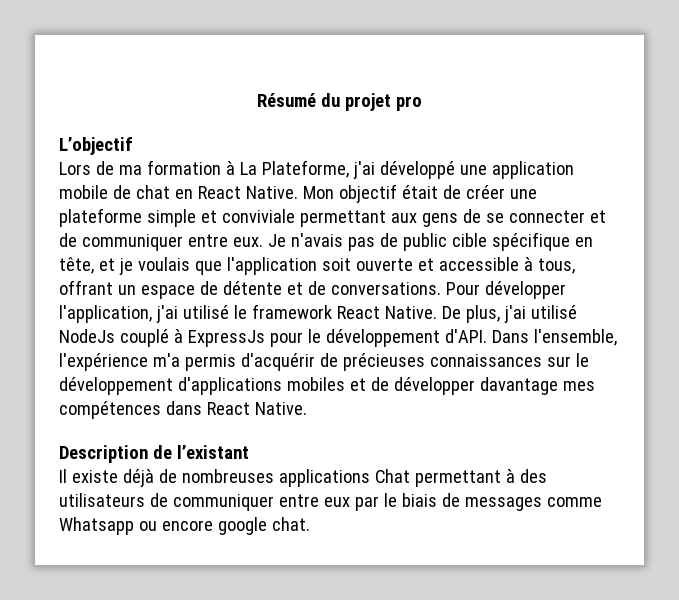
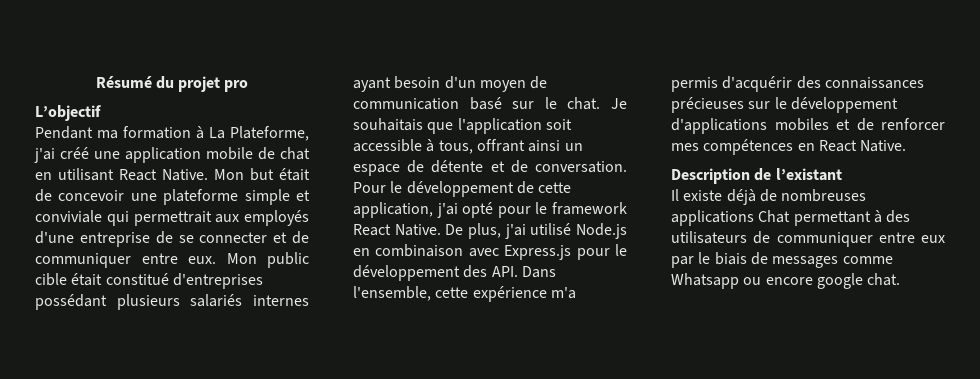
[59,161,114,175] Lors de -> [35,126,93,139] Pendant
[379,161,455,179] développé -> [60,147,89,159] créé
(193, 194) none -> [58,168,114,181] utilisant
[338,184,397,203] objectif -> [250,168,274,181] but
[465,185,505,199] créer -> [58,190,125,201] concevoir
[299,210,458,227] permettant aux gens -> [106,210,309,226] [35,231,150,247] qui permettrait aux employés d'une entreprise
[267,232,593,251] [59,257,190,275] Je n'avais pas de public cible spécifique en tête, et je voulais -> [226,252,309,268] [35,273,263,289] [35,294,310,310] [353,76,548,92] [353,97,627,110] [353,118,423,131] Mon public cible était constitué d'entreprises possédant plusieurs salariés internes ayant besoin d'un moyen de communication basé sur le chat. Je souhaitais
[355,258,434,271] ouverte et -> (572, 124) none
(113, 287) none -> [528,140,561,152] ainsi
[330,281,566,299] [59,305,229,323] conversations. Pour développer l'application, j'ai utilisé -> [535,161,627,173] [353,181,572,197] [353,202,531,218] conversation. Pour le développement de cette application, j'ai opté pour
[59,329,617,347] [59,353,542,371] NodeJs couplé à ExpressJs pour le développement d'API. Dans l'ensemble, l'expérience m'a permis d'acquérir de précieuses connaissances -> [576,223,627,239] [353,244,627,260] [353,265,556,281] [353,286,576,302] [671,76,924,92] [671,97,744,113] Node.js en combinaison avec Express.js pour le développement des API. Dans l'ensemble, cette expérience m'a permis d'acquérir des connaissances précieuses
[393,377,558,395] développer davantage -> [881,118,945,130] renforcer
[165,401,202,415] dans -> [797,143,815,151] en

